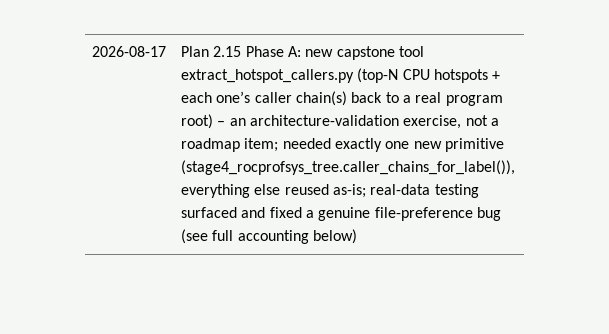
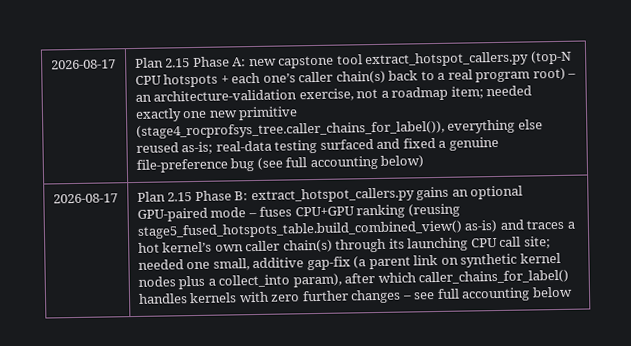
(357, 236) none -> [52,193,118,204] [136,185,524,204] [136,203,460,222] [136,219,575,239] [137,236,551,253] [137,252,561,271] [137,269,570,290] [137,286,573,304] // 2026-08-17 | Plan 2.15 Phase B: extract_hotspot_callers.py gains an optional GPU-paired mode – fuses CPU+GPU ranking (reusing stage5_fused_hotspots_table.build_combined_view() as-is) and traces a hot kernel’s own caller chain(s) through its launching CPU call site; needed one small, additive gap-fix (a parent link on synthetic kernel nodes plus a collect_into param), after which caller_chains_for_label() handles kernels with zero further changes – see full accounting below

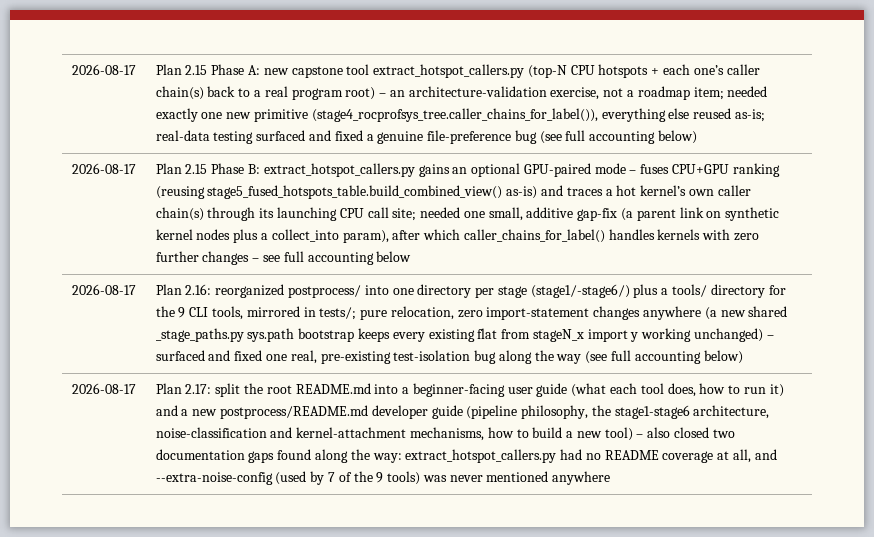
(573, 292) none -> [71,284,136,295] [155,284,786,298] [155,306,788,320] [155,328,774,342] [155,350,743,364] [71,383,136,394] [155,383,784,397] [155,405,770,419] [155,427,735,441] [155,449,777,463] [155,471,611,485] // 2026-08-17 | Plan 2.16: reorganized postprocess/ into one directory per stage (stage1/-stage6/) plus a tools/ directory for the 9 CLI tools, mirrored in tests/; pure relocation, zero import-statement changes anywhere (a new shared _stage_paths.py sys.path bootstrap keeps every existing flat from stageN_x import y working unchanged) – surfaced and fixed one real, pre-existing test-isolation bug along the way (see full accounting below) // 2026-08-17 | Plan 2.17: split the root README.md into a beginner-facing user guide (what each tool does, how to run it) and a new postprocess/README.md developer guide (pipeline philosophy, the stage1-stage6 architecture, noise-classification and kernel-attachment mechanisms, how to build a new tool) – also closed two documentation gaps found along the way: extract_hotspot_callers.py had no README coverage at all, and --extra-noise-config (used by 7 of the 9 tools) was never mentioned anywhere

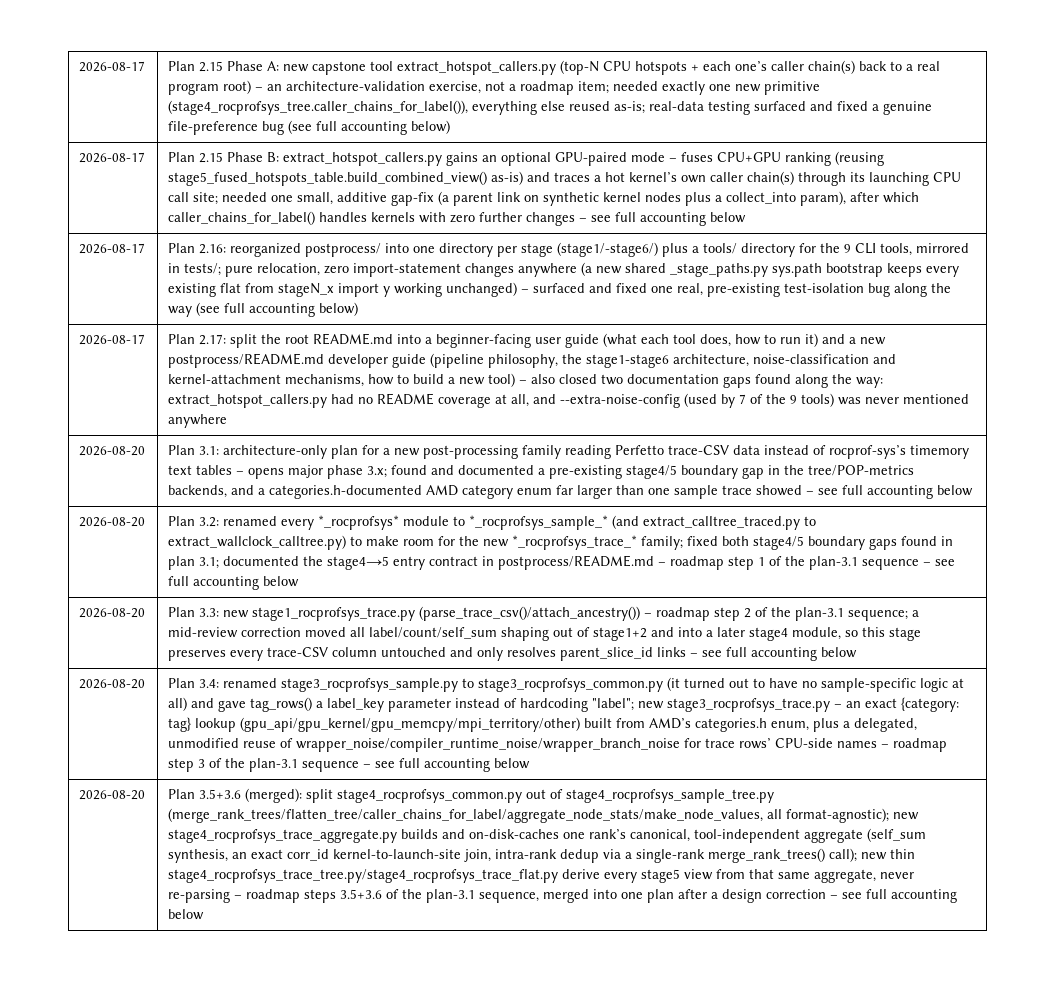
(611, 478) none -> [79,446,146,456] [168,445,970,459] [168,465,915,479] [168,485,974,499] [79,517,146,527] [168,515,817,530] [168,535,954,550] [168,555,956,570] [168,576,300,590] [79,608,146,618] [168,606,920,621] [168,627,922,641] [168,647,858,661] [79,679,146,689] [168,677,965,692] [168,697,960,712] [168,717,918,732] [168,738,948,752] [168,758,531,772] [79,790,146,800] [168,788,775,803] [168,808,920,823] [168,828,927,843] [168,848,916,863] [168,869,915,883] [168,889,958,903] [168,909,205,920] // 2026-08-20 | Plan 3.1: architecture-only plan for a new post-processing family reading Perfetto trace-CSV data instead of rocprof-sys’s timemory text tables – opens major phase 3.x; found and documented a pre-existing stage4/5 boundary gap in the tree/POP-metrics backends, and a categories.h-documented AMD category enum far larger than one sample trace showed – see full accounting below // 2026-08-20 | Plan 3.2: renamed every *_rocprofsys* module to *_rocprofsys_sample_* (and extract_calltree_traced.py to extract_wallclock_calltree.py) to make room for the new *_rocprofsys_trace_* family; fixed both stage4/5 boundary gaps found in plan 3.1; documented the stage4→5 entry contract in postprocess/README.md – roadmap step 1 of the plan-3.1 sequence – see full accounting below // 2026-08-20 | Plan 3.3: new stage1_rocprofsys_trace.py (parse_trace_csv()/attach_ancestry()) – roadmap step 2 of the plan-3.1 sequence; a mid-review correction moved all label/count/self_sum shaping out of stage1+2 and into a later stage4 module, so this stage preserves every trace-CSV column untouched and only resolves parent_slice_id links – see full accounting below // 2026-08-20 | Plan 3.4: renamed stage3_rocprofsys_sample.py to stage3_rocprofsys_common.py (it turned out to have no sample-specific logic at all) and gave tag_rows() a label_key parameter instead of hardcoding "label"; new stage3_rocprofsys_trace.py – an exact {category: tag} lookup (gpu_api/gpu_kernel/gpu_memcpy/mpi_territory/other) built from AMD’s categories.h enum, plus a delegated, unmodified reuse of wrapper_noise/compiler_runtime_noise/wrapper_branch_noise for trace rows’ CPU-side names – roadmap step 3 of the plan-3.1 sequence – see full accounting below // 2026-08-20 | Plan 3.5+3.6 (merged): split stage4_rocprofsys_common.py out of stage4_rocprofsys_sample_tree.py (merge_rank_trees/flatten_tree/caller_chains_for_label/aggregate_node_stats/make_node_values, all format-agnostic); new stage4_rocprofsys_trace_aggregate.py builds and on-disk-caches one rank’s canonical, tool-independent aggregate (self_sum synthesis, an exact corr_id kernel-to-launch-site join, intra-rank dedup via a single-rank merge_rank_trees() call); new thin stage4_rocprofsys_trace_tree.py/stage4_rocprofsys_trace_flat.py derive every stage5 view from that same aggregate, never re-parsing – roadmap steps 3.5+3.6 of the plan-3.1 sequence, merged into one plan after a design correction – see full accounting below

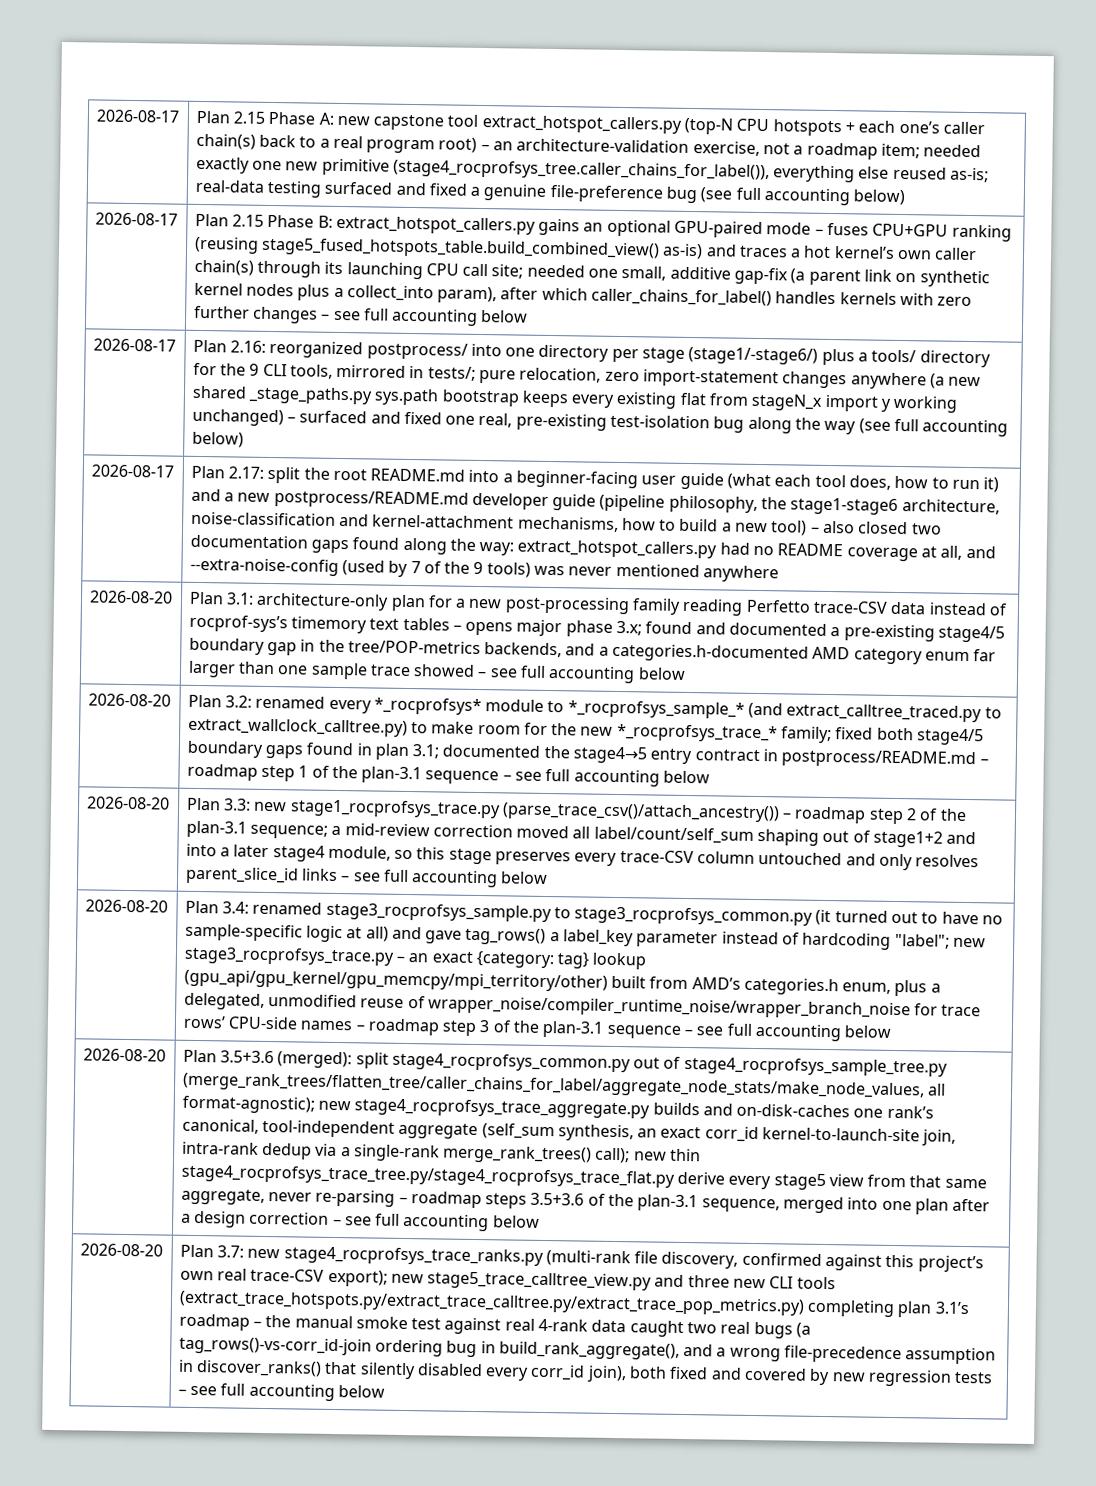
(205, 914) none -> [79,1243,163,1257] [179,1244,984,1273] [179,1268,836,1291] [178,1290,970,1318] [178,1313,812,1339] [178,1336,997,1365] [177,1359,994,1387] [177,1383,385,1402] // 2026-08-20 | Plan 3.7: new stage4_rocprofsys_trace_ranks.py (multi-rank file discovery, confirmed against this project’s own real trace-CSV export); new stage5_trace_calltree_view.py and three new CLI tools (extract_trace_hotspots.py/extract_trace_calltree.py/extract_trace_pop_metrics.py) completing plan 3.1’s roadmap – the manual smoke test against real 4-rank data caught two real bugs (a tag_rows()-vs-corr_id-join ordering bug in build_rank_aggregate(), and a wrong file-precedence assumption in discover_ranks() that silently disabled every corr_id join), both fixed and covered by new regression tests – see full accounting below

